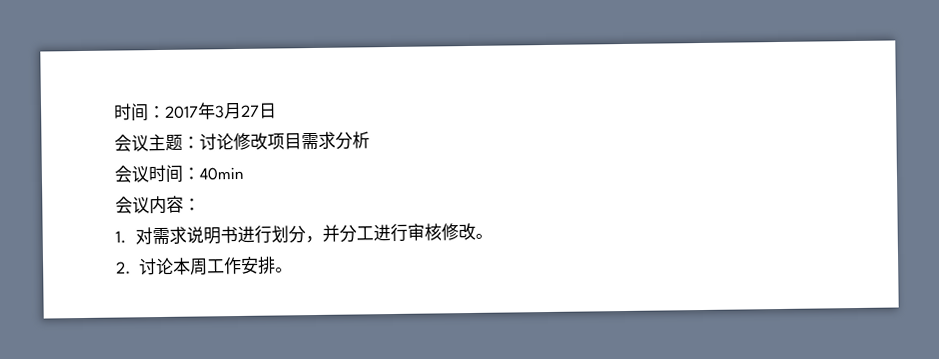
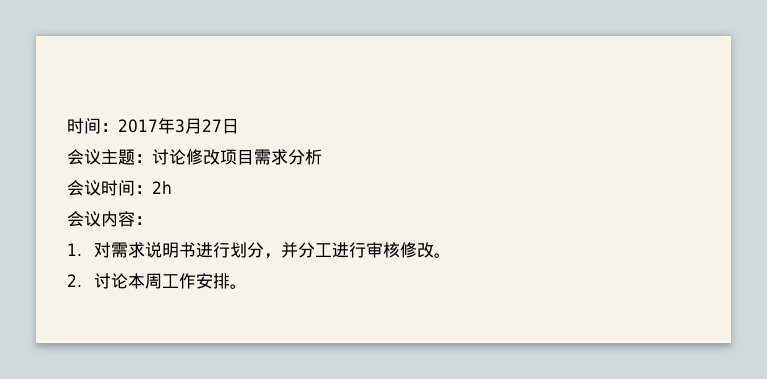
[199,166,244,181] 40min -> [152,181,172,194] 2h

